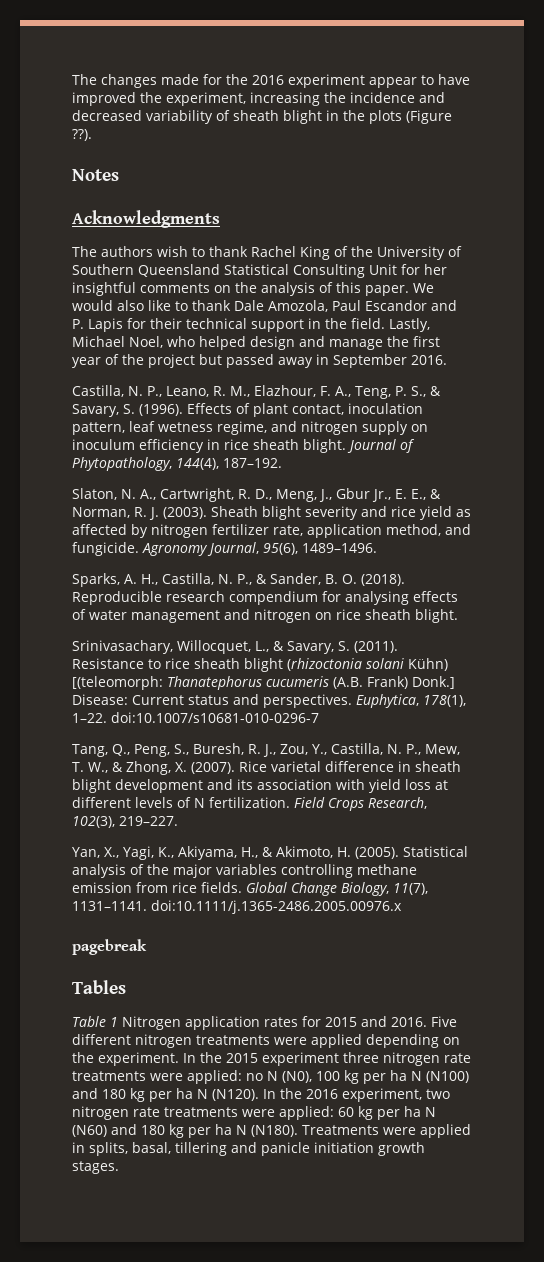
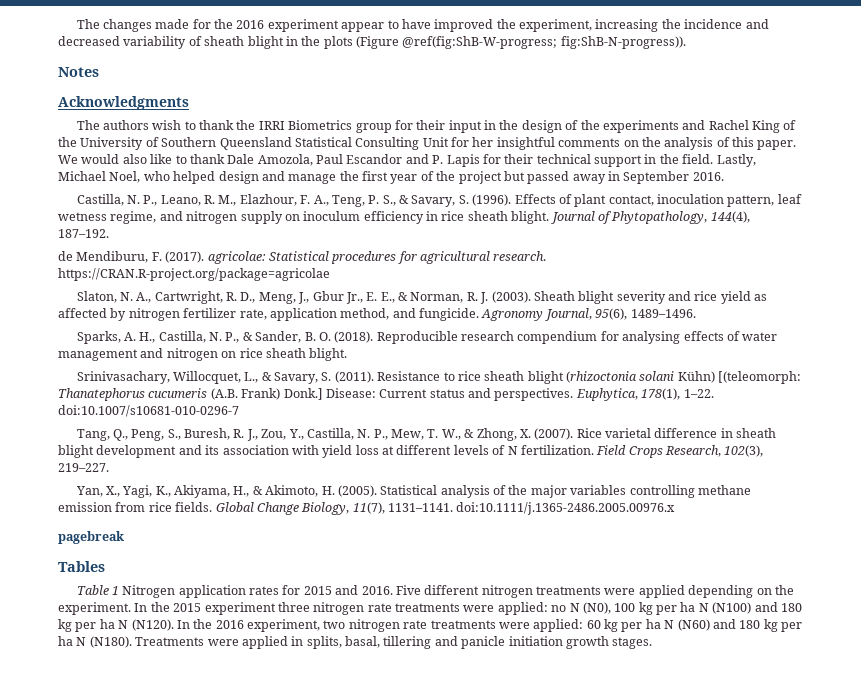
[72,129,92,141] ??). -> [402,36,686,49] @ref(fig:ShB-W-progress; fig:ShB-N-progress)).
(248, 251) none -> [236,120,706,133] the IRRI Biometrics group for their input in the design of the experiments and
(282, 463) none -> [58,251,547,264] [58,268,330,281] // de Mendiburu, F. (2017). agricolae: Statistical procedures for agricultural research. https://CRAN.R-project.org/package=agricolae

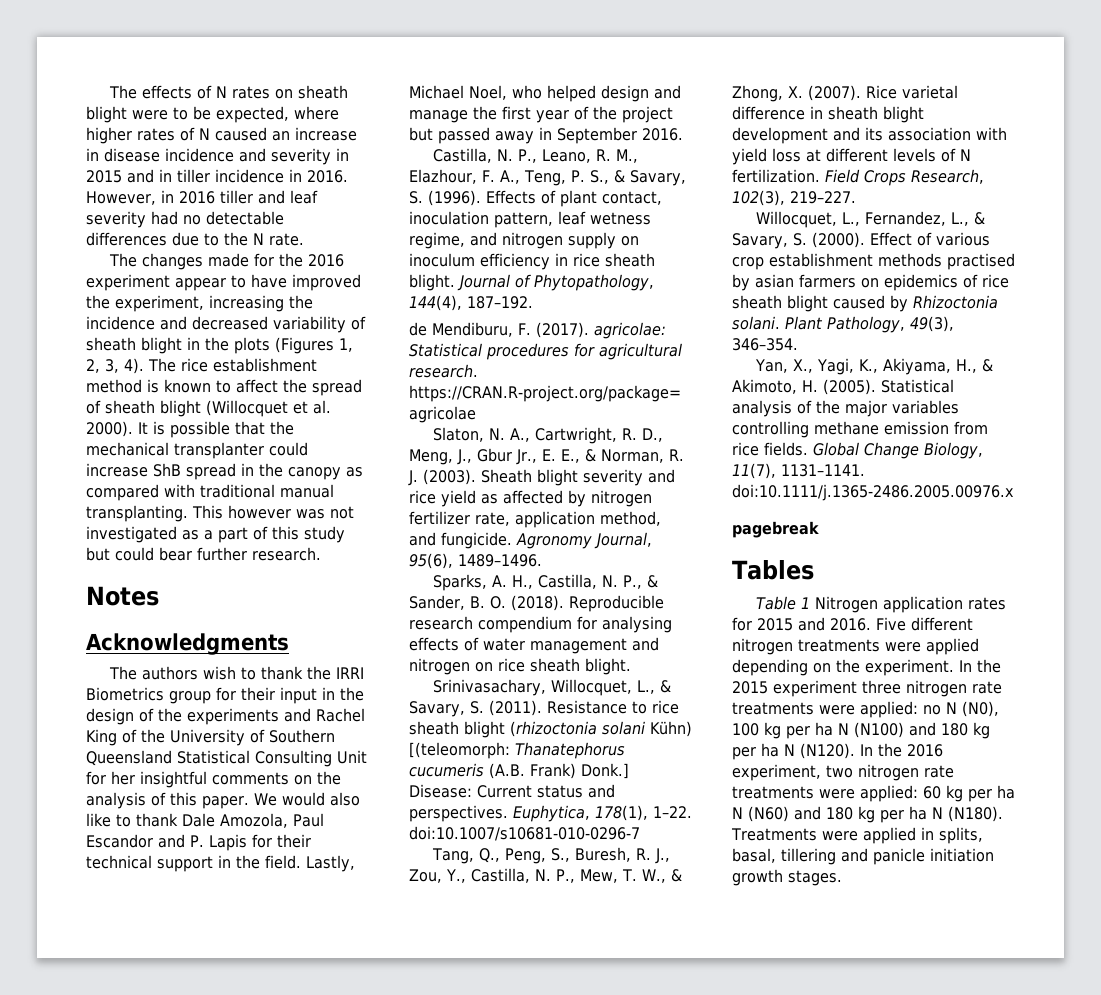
[76,19,100,29] The -> [108,85,348,99] [86,106,339,123] [86,127,357,144] [86,148,349,165] [86,169,348,183] [86,190,318,205] [86,211,284,228] [86,232,304,246] [108,253,137,267] The effects of N rates on sheath blight were to be expected, where higher rates of N caused an increase in disease incidence and severity in 2015 and in tiller incidence in 2016. However, in 2016 tiller and leaf severity had no detectable differences due to the N rate. // The
[356,36,686,49] (Figure @ref(fig:ShB-W-progress; fig:ShB-N-progress)). -> [275,337,353,354] [86,358,317,374] [86,379,362,396] [86,400,331,417] [86,421,294,438] [86,442,308,459] [86,463,363,480] [86,484,334,501] [86,505,354,522] [86,526,345,543] [86,547,321,561] (Figures 1, 2, 3, 4). The rice establishment method is known to affect the spread of sheath blight (Willocquet et al. 2000). It is possible that the mechanical transplanter could increase ShB spread in the canopy as compared with traditional manual transplanting. This however was not investigated as a part of this study but could bear further research.
(109, 467) none -> [755,211,985,228] [732,232,990,249] [732,253,1015,270] [732,274,1009,291] [732,295,998,312] [732,316,954,333] [732,338,798,351] // Willocquet, L., Fernandez, L., & Savary, S. (2000). Effect of various crop establishment methods practised by asian farmers on epidemics of rice sheath blight caused by Rhizoctonia solani. Plant Pathology, 49(3), 346–354.

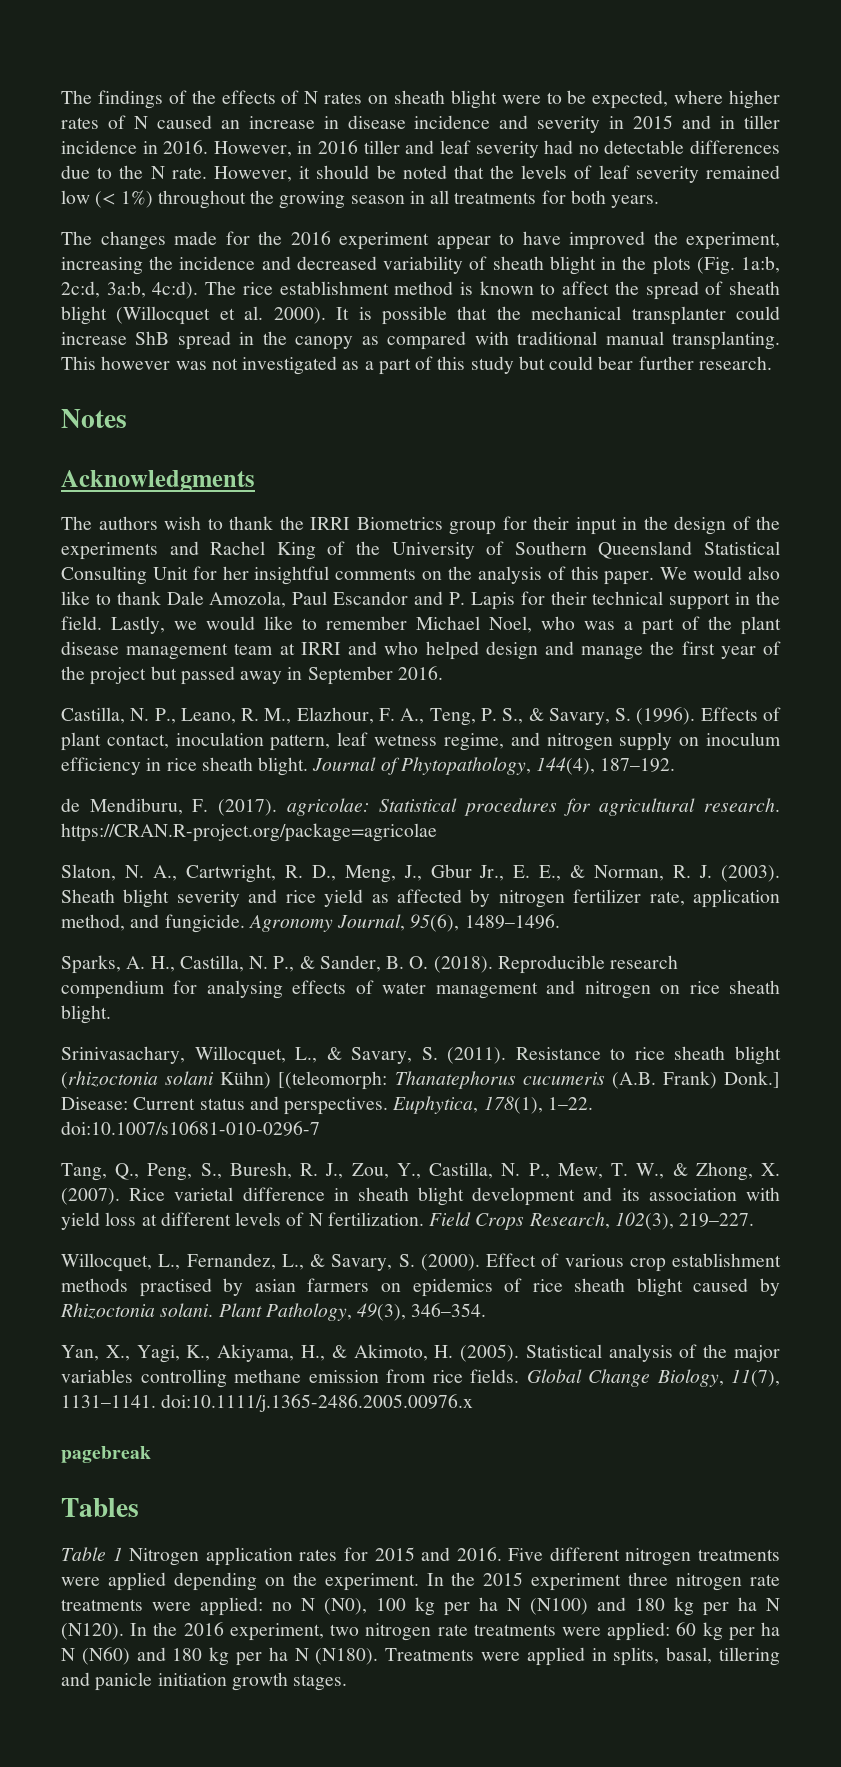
[108,85,137,99] The -> [61,90,216,109] The findings of the
(304, 239) none -> [213,165,780,183] [61,190,660,209] However, it should be noted that the levels of leaf severity remained low (< 1%) throughout the growing season in all treatments for both years.
[275,337,353,354] [86,358,144,374] (Figures 1, 2, 3, 4). -> [696,256,781,275] [61,281,199,299] (Fig. 1a:b, 2c:d, 3a:b, 4c:d).
[409,85,507,100] Michael Noel, -> [174,616,781,635] [61,641,378,660] we would like to remember Michael Noel, who was a part of the plant disease management team at IRRI and

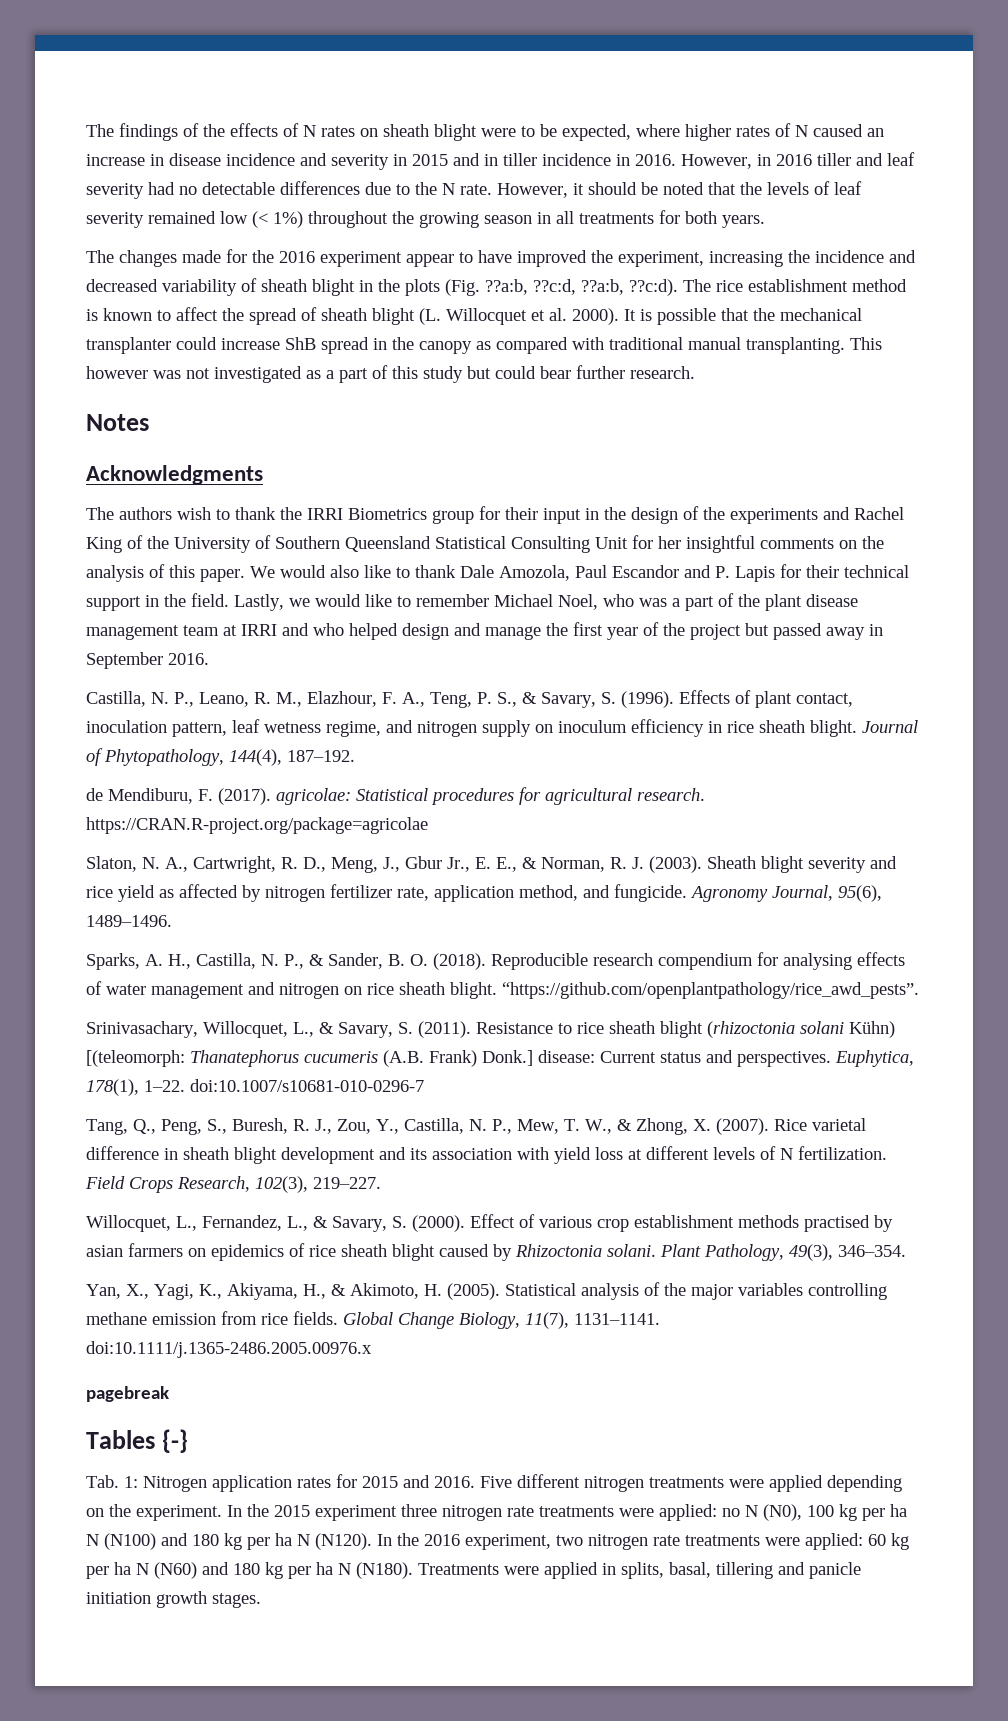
[741,256,781,273] [61,281,199,299] 1a:b, 2c:d, 3a:b, 4c:d). -> [485,279,678,296] ??a:b, ??c:d, ??a:b, ??c:d).
[116,306,211,325] (Willocquet -> [419,308,527,325] (L. Willocquet
(111, 1014) none -> [502,982,919,999] “https://github.com/openplantpathology/rice_awd_pests”.
[61,1097,128,1110] Disease: -> [538,1050,595,1063] disease:
[61,1547,123,1561] // Table 1 -> [162,1429,189,1453] [86,1475,138,1488] {-} // Tab. 1:

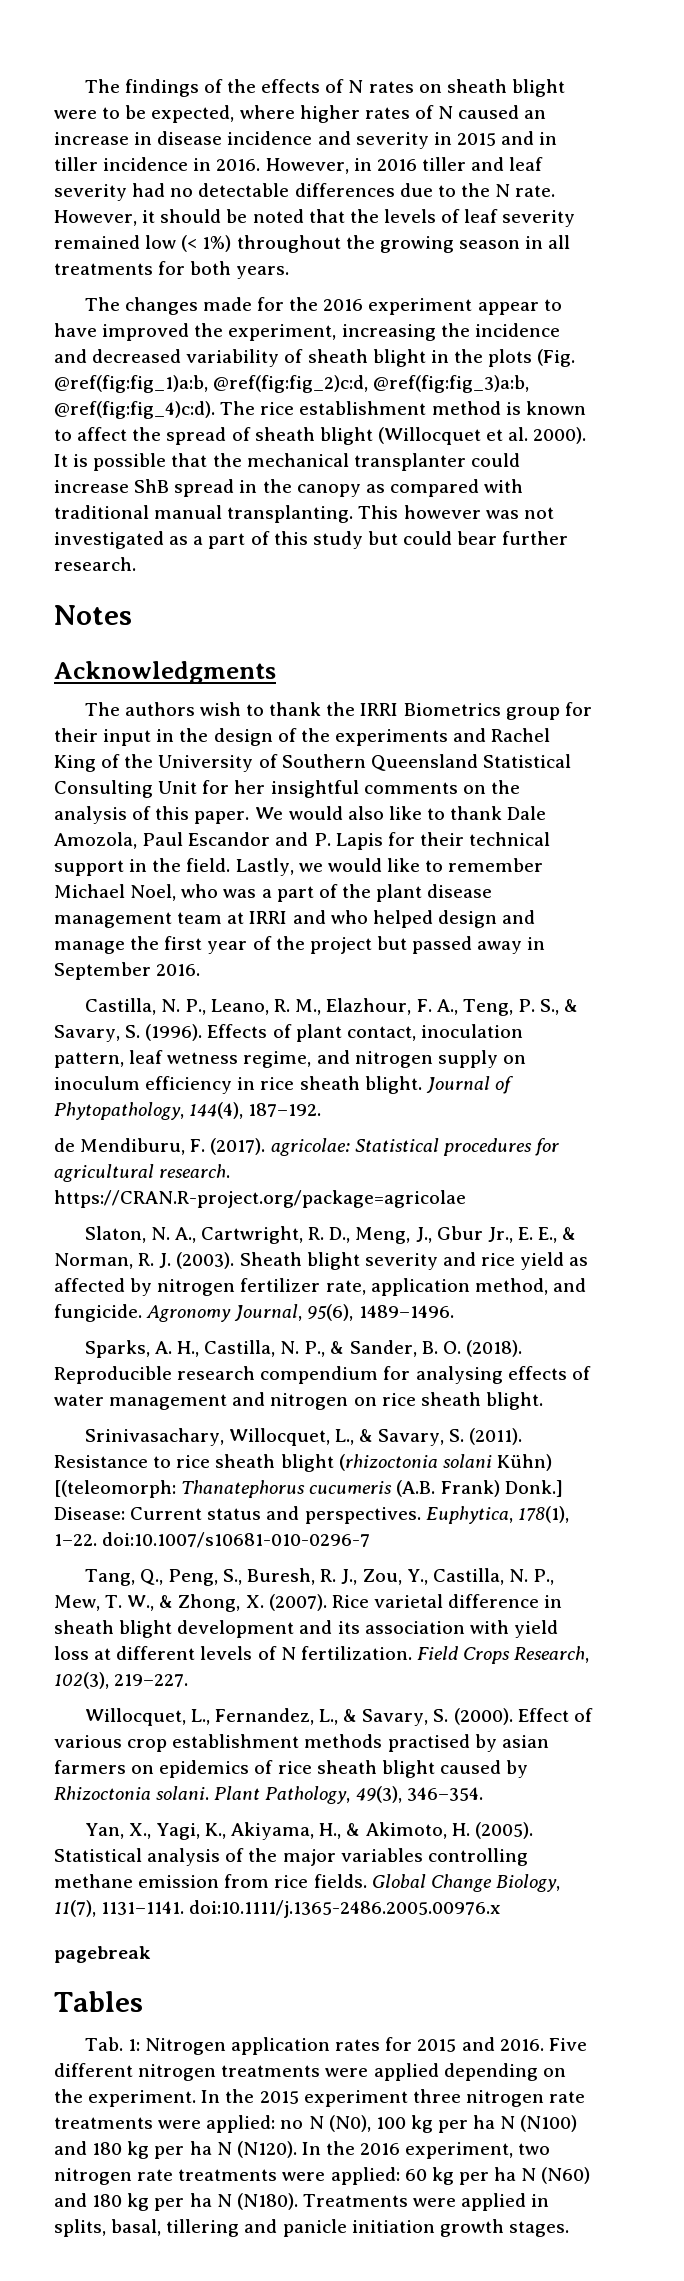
[485,279,678,296] ??a:b, ??c:d, ??a:b, ??c:d). -> [54,375,530,393] [54,401,215,419] @ref(fig:fig_1)a:b, @ref(fig:fig_2)c:d, @ref(fig:fig_3)a:b, @ref(fig:fig_4)c:d).
[419,308,527,325] (L. Willocquet -> [377,427,481,445] (Willocquet
[502,982,919,999] “https://github.com/openplantpathology/rice_awd_pests”. -> (543, 1401) none
[538,1050,595,1063] disease: -> [54,1507,125,1520] Disease:
[162,1429,189,1453] {-} -> (143, 2001) none

